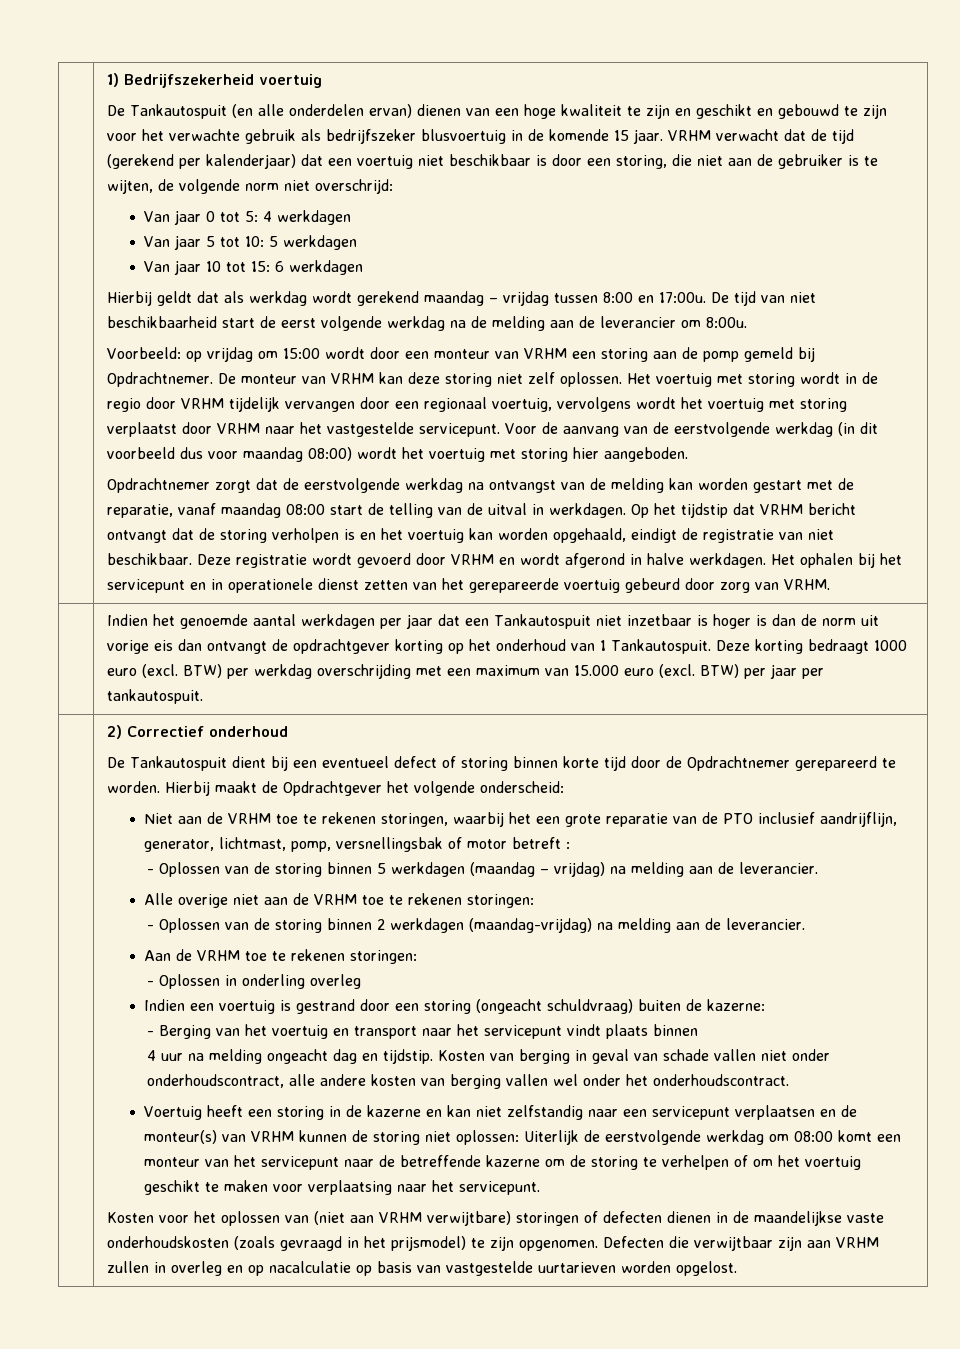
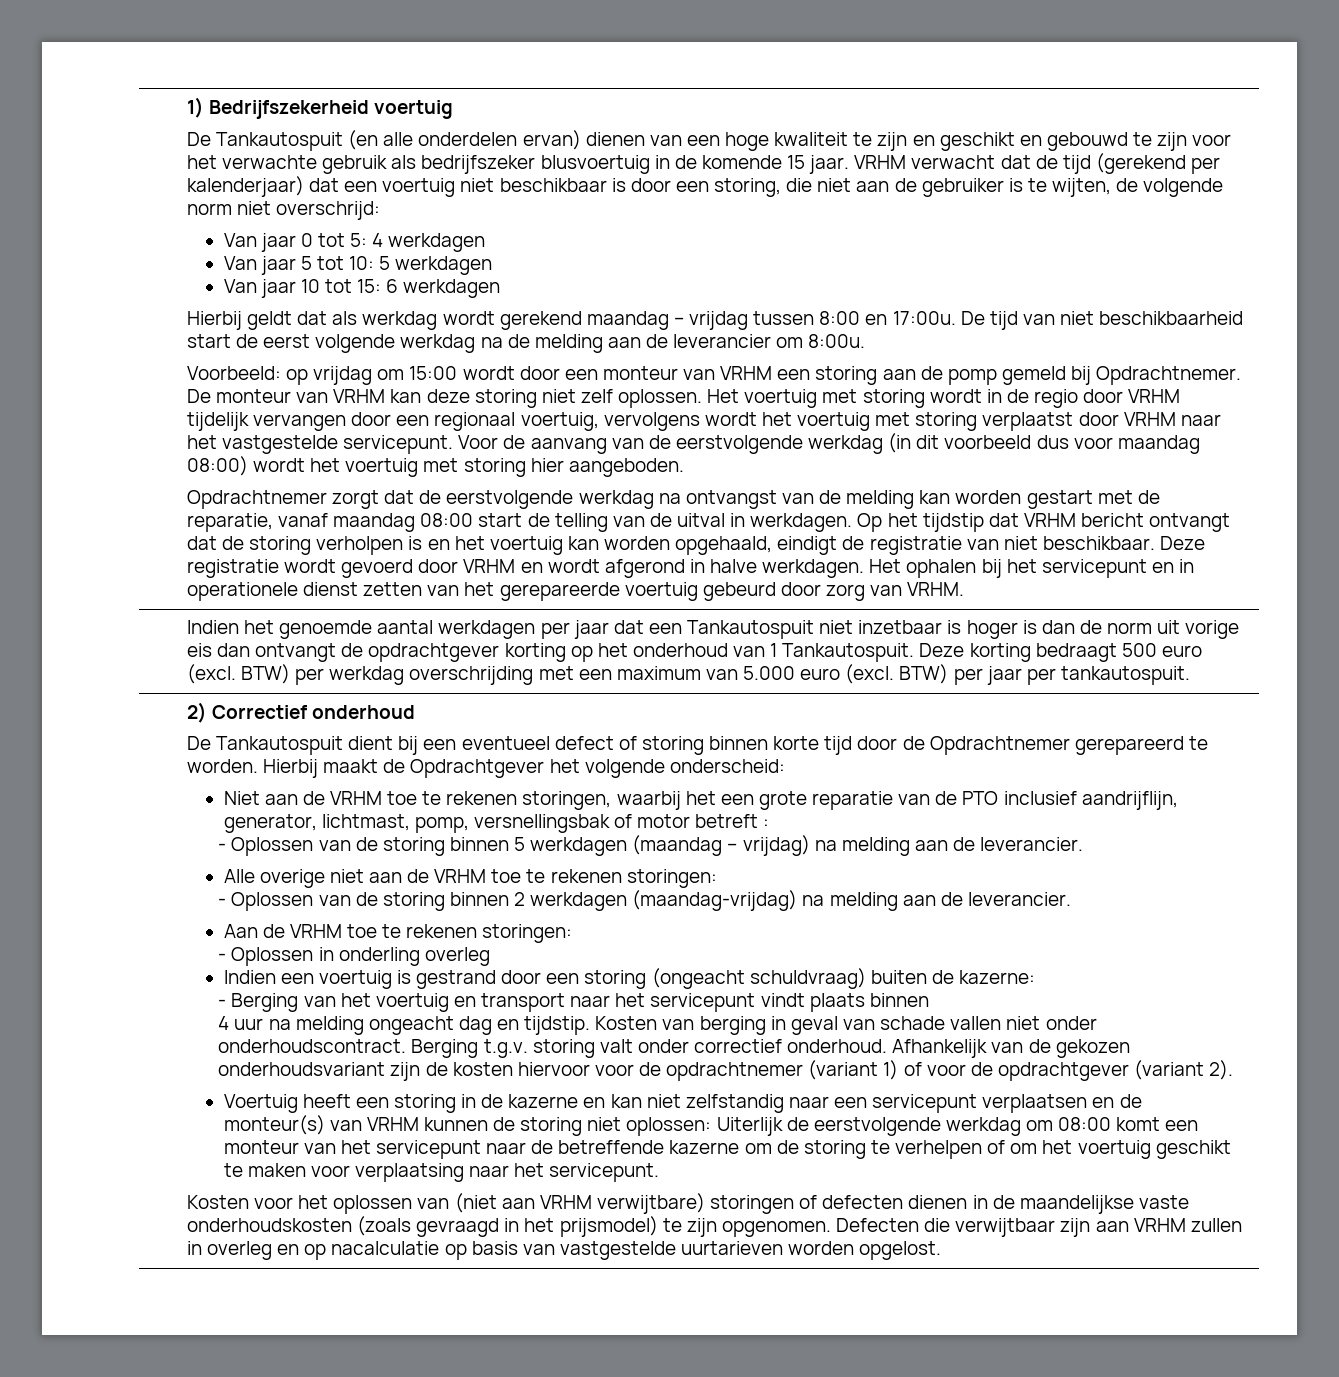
[873,640,907,651] 1000 -> [1121,643,1157,657] 500
[573,665,619,676] 15.000 -> [743,666,796,680] 5.000
[146,1074,789,1089] onderhoudscontract, alle andere kosten van berging vallen wel onder het onderhoudscontract. -> [218,1039,1130,1058] [218,1060,1234,1081] onderhoudscontract. Berging t.g.v. storing valt onder correctief onderhoud. Afhankelijk van de gekozen onderhoudsvariant zijn de kosten hiervoor voor de opdrachtnemer (variant 1) of voor de opdrachtgever (variant 2).

